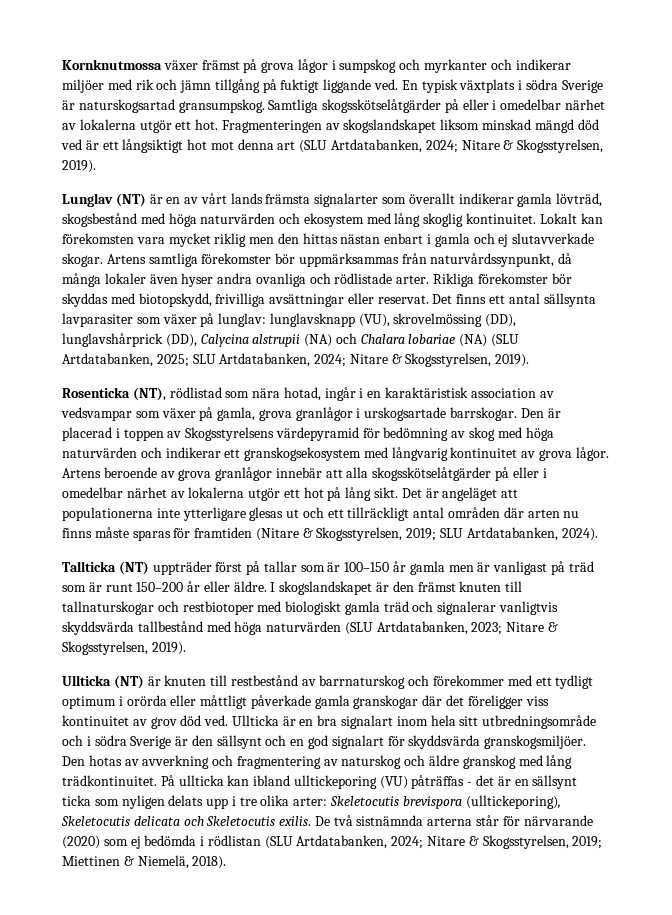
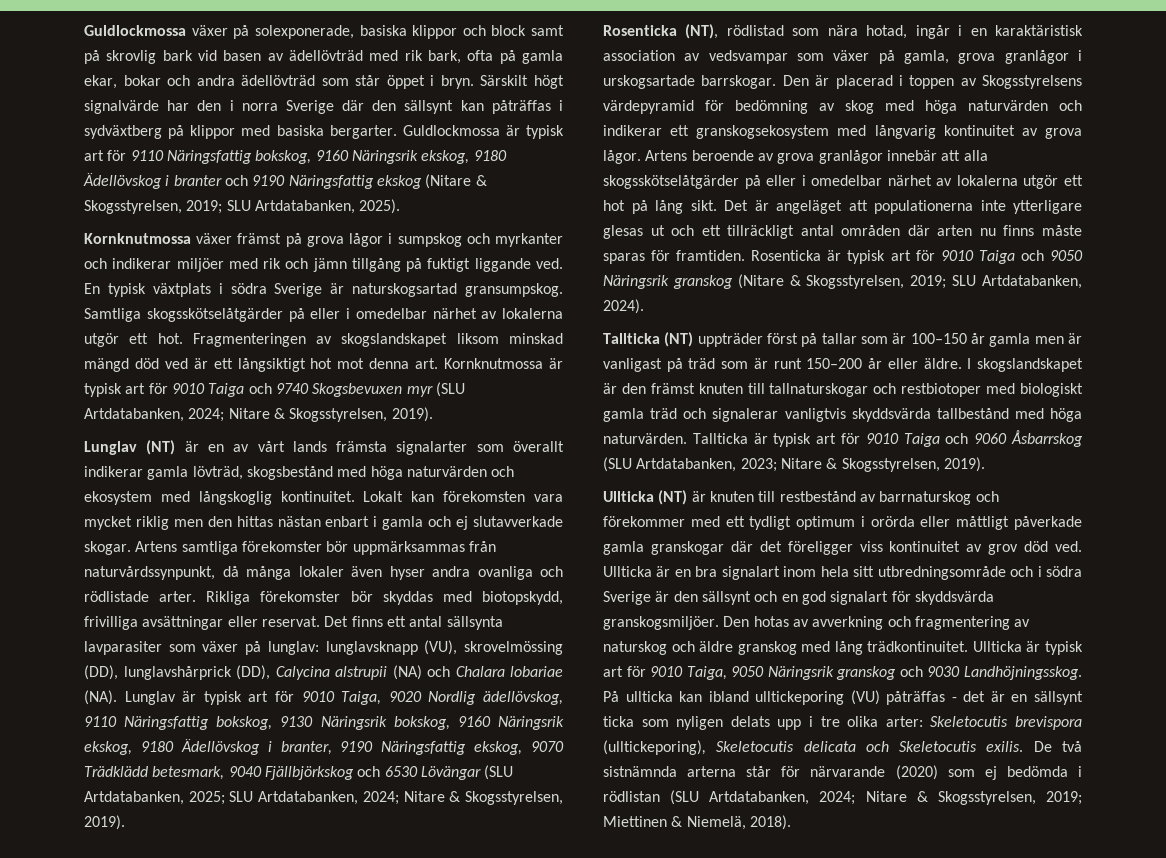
(62, 64) none -> [84,25,564,39] [84,50,563,64] [84,75,565,89] [84,100,563,114] [84,125,564,139] [84,150,507,164] [83,173,487,189] [84,199,401,214] Guldlockmossa växer på solexponerade, basiska klippor och block samt på skrovlig bark vid basen av ädellövträd med rik bark, ofta på gamla ekar, bokar och andra ädellövträd som står öppet i bryn. Särskilt högt signalvärde har den i norra Sverige där den sällsynt kan påträffas i sydväxtberg på klippor med basiska bergarter. Guldlockmossa är typisk art för 9110 Näringsfattig bokskog, 9160 Näringsrik ekskog, 9180 Ädellövskog i branter och 9190 Näringsfattig ekskog (Nitare & Skogsstyrelsen, 2019; SLU Artdatabanken, 2025). //
[277,141,296,150] art -> [415,358,564,369] [84,383,433,397] art. Kornknutmossa är typisk art för 9010 Taiga och 9740 Skogsbevuxen myr
[394,213,464,227] lång skoglig -> [198,491,272,505] långskoglig
[459,334,488,347] (NA) -> [84,690,563,705] [84,716,564,730] [84,739,564,755] [84,766,481,780] (NA). Lunglav är typisk art för 9010 Taiga, 9020 Nordlig ädellövskog, 9110 Näringsfattig bokskog, 9130 Näringsrik bokskog, 9160 Näringsrik ekskog, 9180 Ädellövskog i branter, 9190 Näringsfattig ekskog, 9070 Trädklädd betesmark, 9040 Fjällbjörkskog och 6530 Lövängar
[194,527,253,538] framtiden -> [676,250,1083,264] [603,275,733,289] framtiden. Rosenticka är typisk art för 9010 Taiga och 9050 Näringsrik granskog
[266,621,342,632] naturvärden -> [603,430,1083,447] naturvärden. Tallticka är typisk art för 9010 Taiga och 9060 Åsbarrskog
(157, 780) none -> [972,641,1083,655] [603,666,1082,680] Ullticka är typisk art för 9010 Taiga, 9050 Näringsrik granskog och 9030 Landhöjningsskog.

